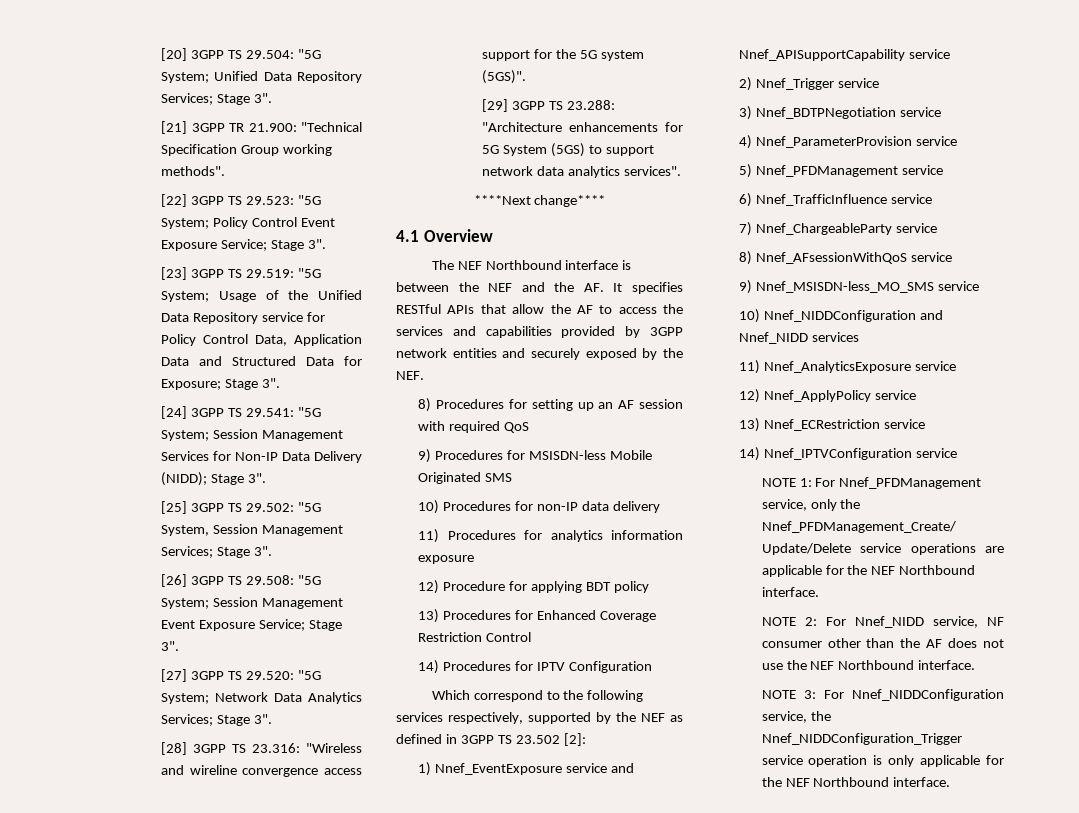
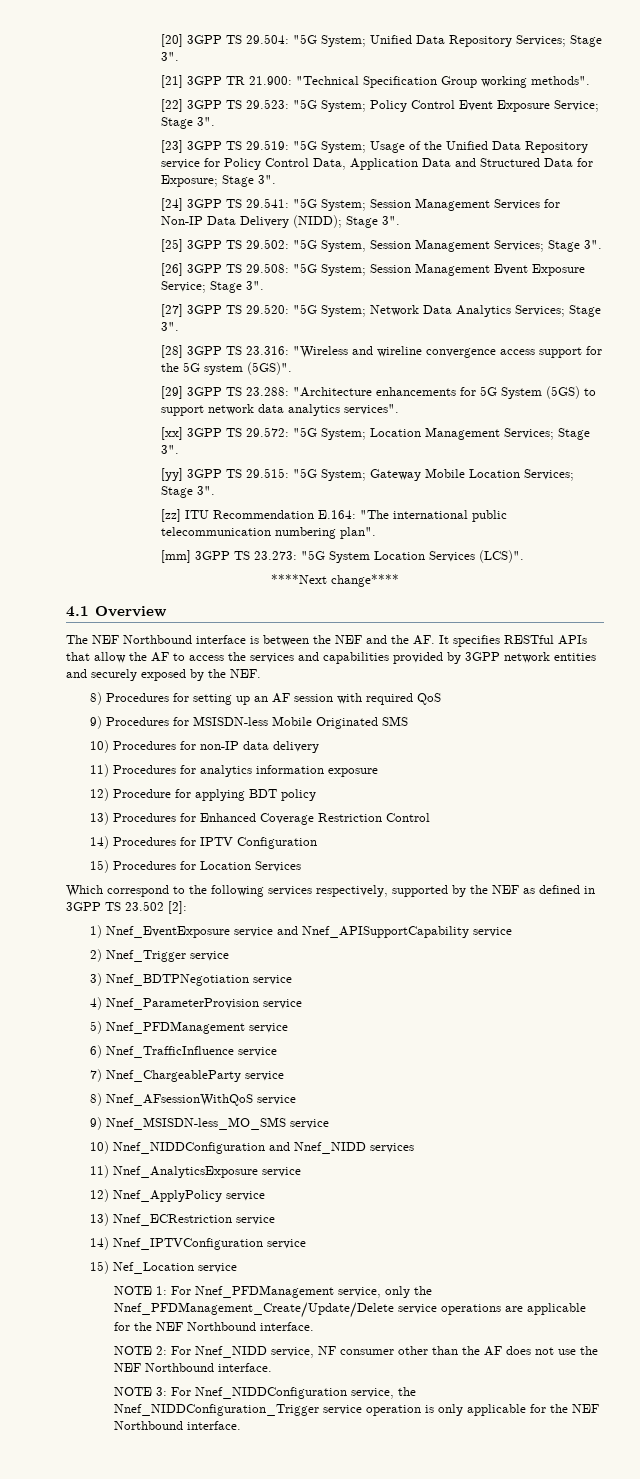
(681, 171) none -> [161,427,591,440] [161,445,180,454] [161,468,575,481] [161,486,216,498] [161,509,508,522] [161,527,377,539] [161,550,525,563] // [xx] 3GPP TS 29.572: "5G System; Location Management Services; Stage 3". // [yy] 3GPP TS 29.515: "5G System; Gateway Mobile Location Services; Stage 3". // [zz] ITU Recommendation E.164: "The international public telecommunication numbering plan". // [mm] 3GPP TS 23.273: "5G System Location Services (LCS)".
(652, 667) none -> [89,860,301,873] // 15) Procedures for Location Services
(958, 453) none -> [89,1261,237,1274] // 15) Nef_Location service

